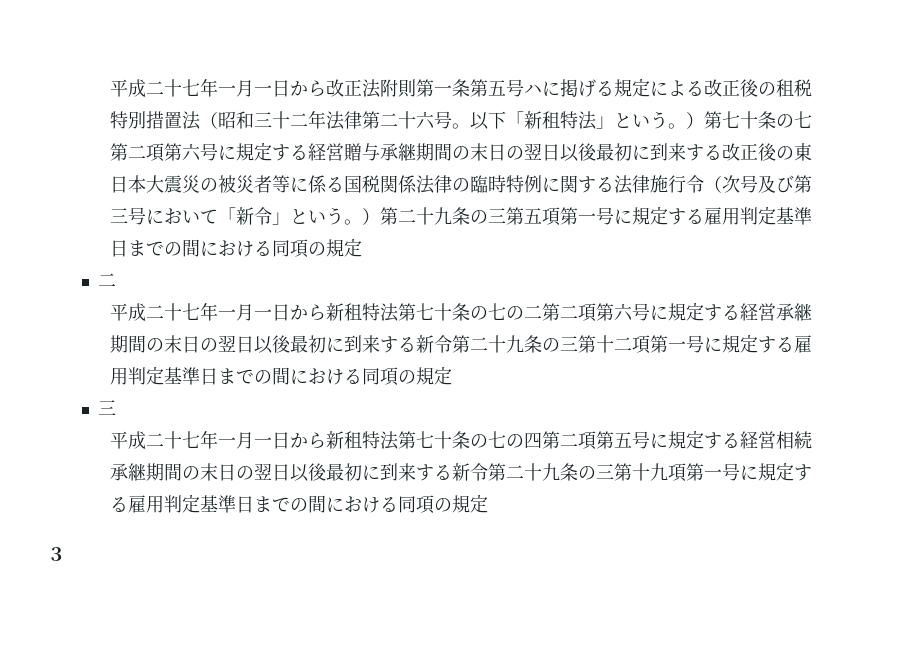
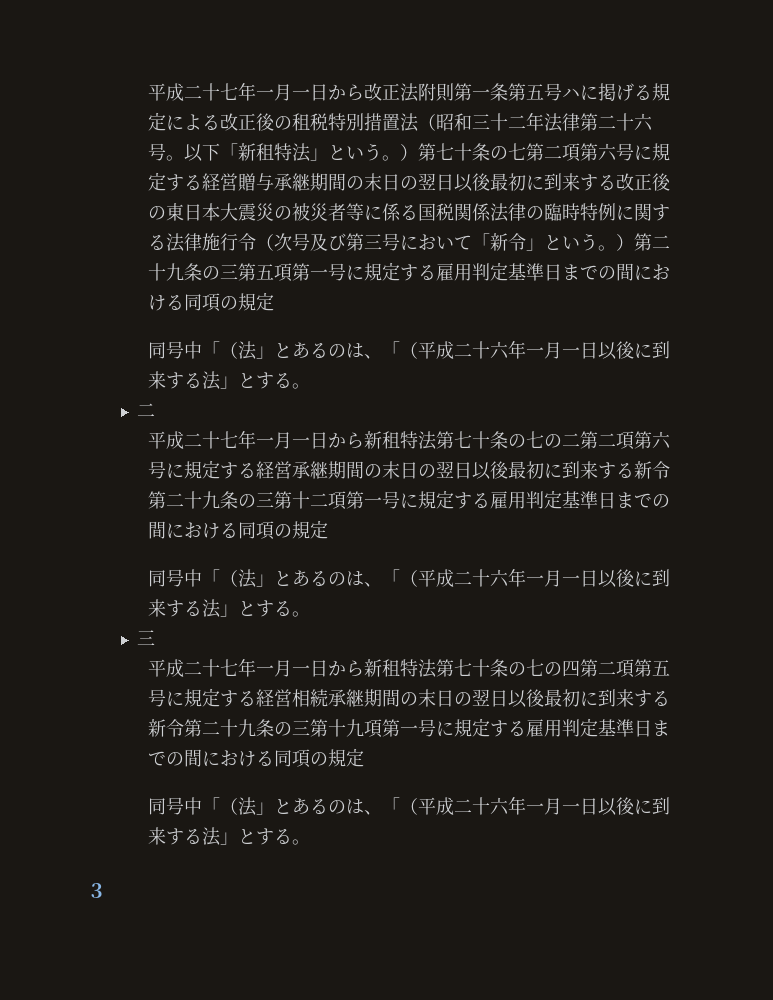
(363, 247) none -> [148,340,671,360] [148,371,311,390] // 同号中「（法」とあるのは、「（平成二十六年一月一日以後に到来する法」とする。
(453, 375) none -> [148,568,671,588] [148,599,311,618] // 同号中「（法」とあるのは、「（平成二十六年一月一日以後に到来する法」とする。
(489, 503) none -> [148,796,671,816] [148,827,311,846] // 同号中「（法」とあるのは、「（平成二十六年一月一日以後に到来する法」とする。

